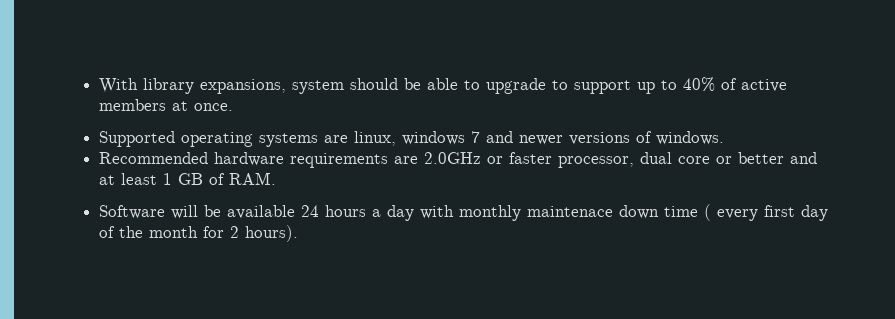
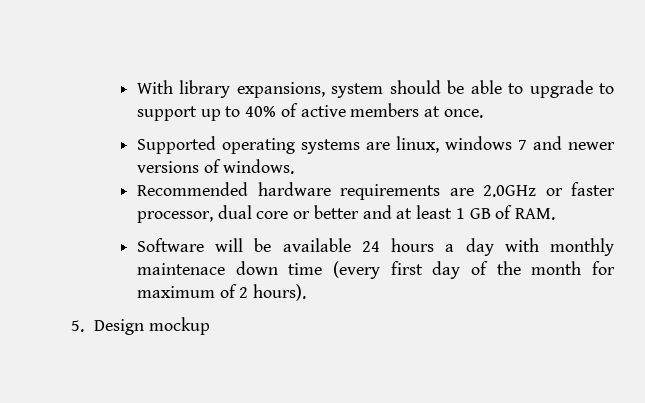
[703,204,758,221] ( every -> [333,261,381,279] (every
(224, 232) none -> [137,284,237,298] maximum of
(298, 233) none -> [71,317,211,335] // 5. Design mockup

